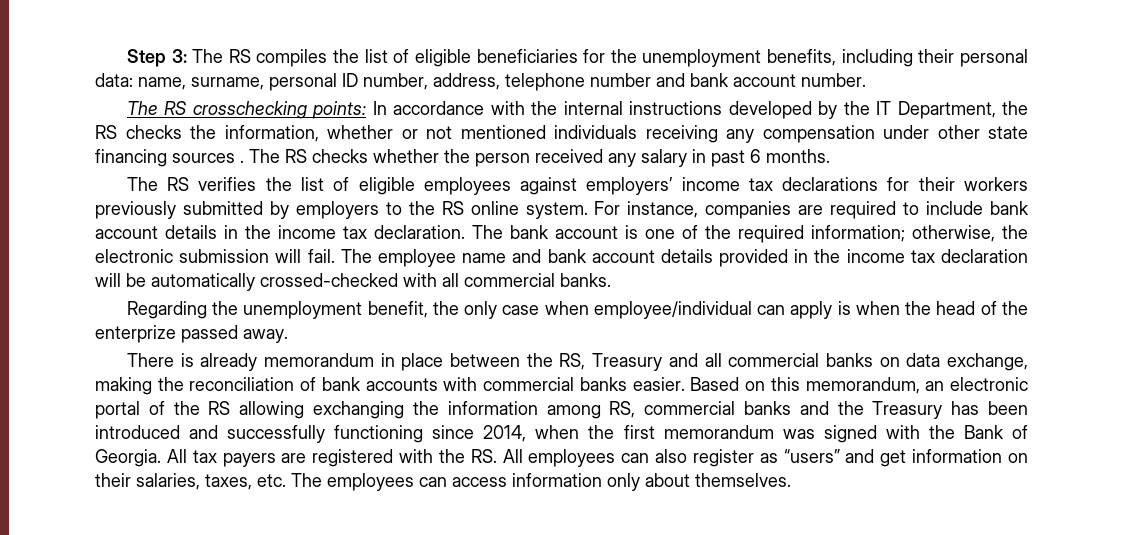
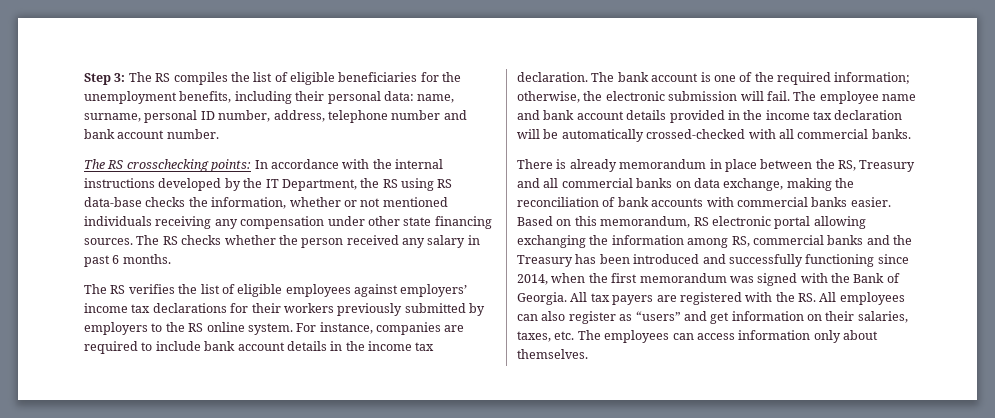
(117, 132) none -> [401,178,453,191] [84,197,142,207] using RS data-base
[172,153,244,163] sources . -> [84,238,133,245] sources.
[126,301,1029,319] [95,325,288,343] // Regarding the unemployment benefit, the only case when employee/individual can apply is when the head of the enterprize passed away. -> (911, 134) none
[925,381,945,391] an -> [693,217,709,226] RS
[148,401,231,415] of the RS -> (811, 222) none

